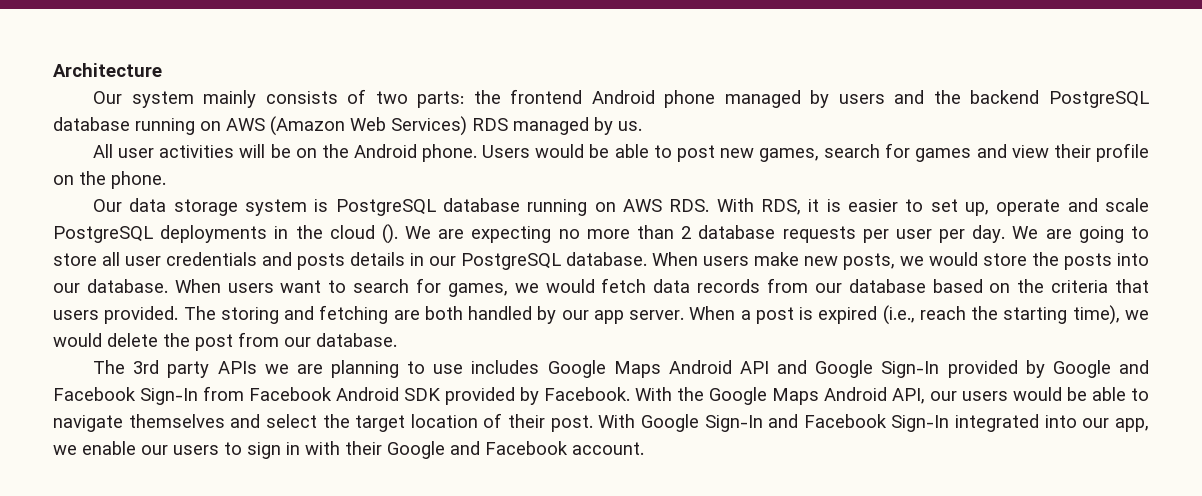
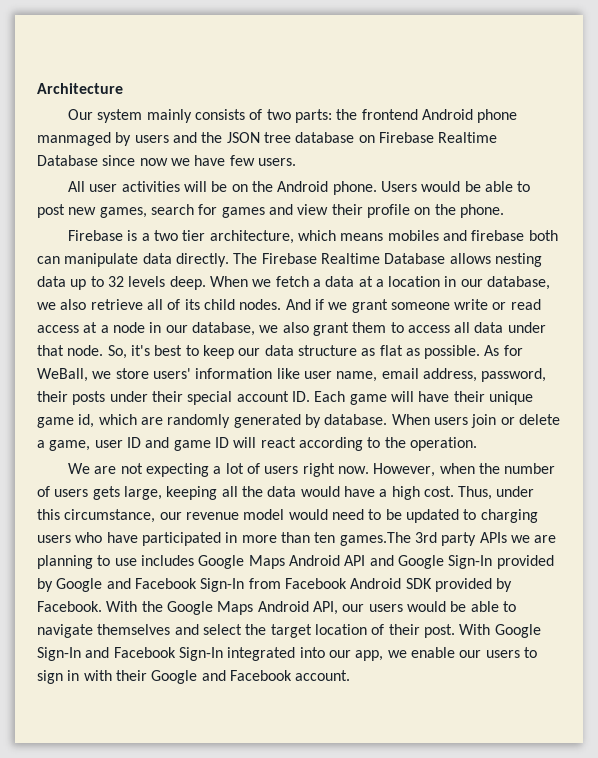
[724,90,801,108] managed -> [37,132,111,146] manmaged
[970,90,1150,108] [53,116,642,136] backend PostgreSQL database running on AWS (Amazon Web Services) RDS managed by us. -> [226,132,498,143] [37,155,296,166] JSON tree database on Firebase Realtime Database since now we have few users.
[93,198,1149,216] [53,224,1149,244] [53,252,1149,270] [53,278,1150,297] [53,305,1149,325] [53,332,397,351] [93,360,126,374] Our data storage system is PostgreSQL database running on AWS RDS. With RDS, it is easier to set up, operate and scale PostgreSQL deployments in the cloud (). We are expecting no more than 2 database requests per user per day. We are going to store all user credentials and posts details in our PostgreSQL database. When users make new posts, we would store the posts into our database. When users want to search for games, we would fetch data records from our database based on the criteria that users provided. The storing and fetching are both handled by our app server. When a post is expired (i.e., reach the starting time), we would delete the post from our database. // The -> [68,230,558,244] [37,253,542,267] [37,276,551,290] [37,299,541,313] [37,322,546,336] [37,345,523,359] [37,368,547,382] [37,391,533,405] [37,414,560,428] [37,437,477,451] [68,463,556,477] [37,486,535,500] [37,509,538,523] [37,532,411,546] Firebase is a two tier architecture, which means mobiles and firebase both can manipulate data directly. The Firebase Realtime Database allows nesting data up to 32 levels deep. When we fetch a data at a location in our database, we also retrieve all of its child nodes. And if we grant someone write or read access at a node in our database, we also grant them to access all data under that node. So, it's best to keep our data structure as flat as possible. As for WeBall, we store users' information like user name, email address, password, their posts under their special account ID. Each game will have their unique game id, which are randomly generated by database. When users join or delete a game, user ID and game ID will react according to the operation. // We are not expecting a lot of users right now. However, when the number of users gets large, keeping all the data would have a high cost. Thus, under this circumstance, our revenue model would need to be updated to charging users who have participated in more than ten games.The

